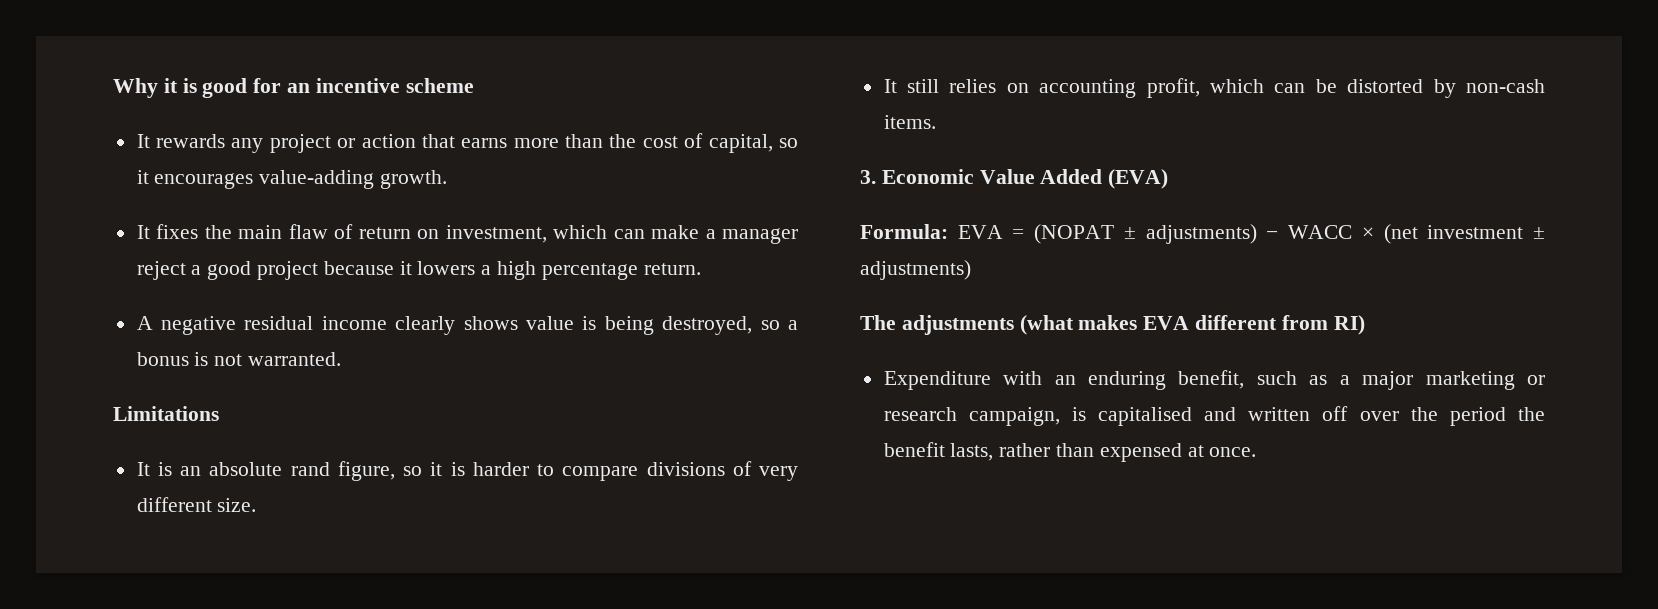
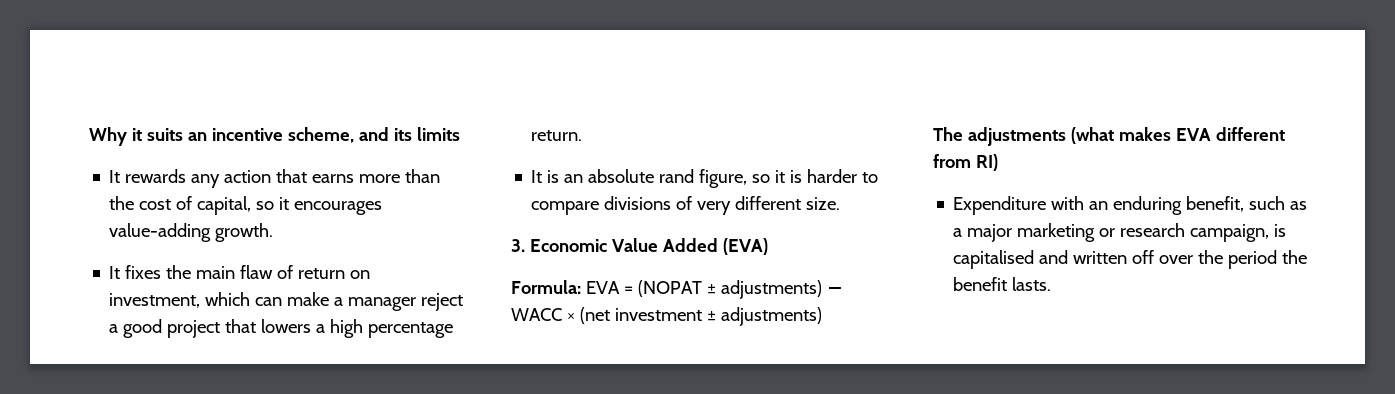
[182,78,474,98] is good for an incentive scheme -> [146,127,460,143] suits an incentive scheme, and its limits
[269,134,356,153] project or -> (221, 181) none
[323,261,412,275] because it -> [225,319,257,333] that
[136,316,798,335] [136,352,342,366] [113,406,219,421] // A negative residual income clearly shows value is being destroyed, so a bonus is not warranted. // Limitations -> (583, 135) none
[883,78,1545,98] [883,115,936,129] // It still relies on accounting profit, which can be distorted by non-cash items. -> (841, 203) none
[950,443,1257,462] lasts, rather than expensed at once. -> [1012,277,1052,291] lasts.

